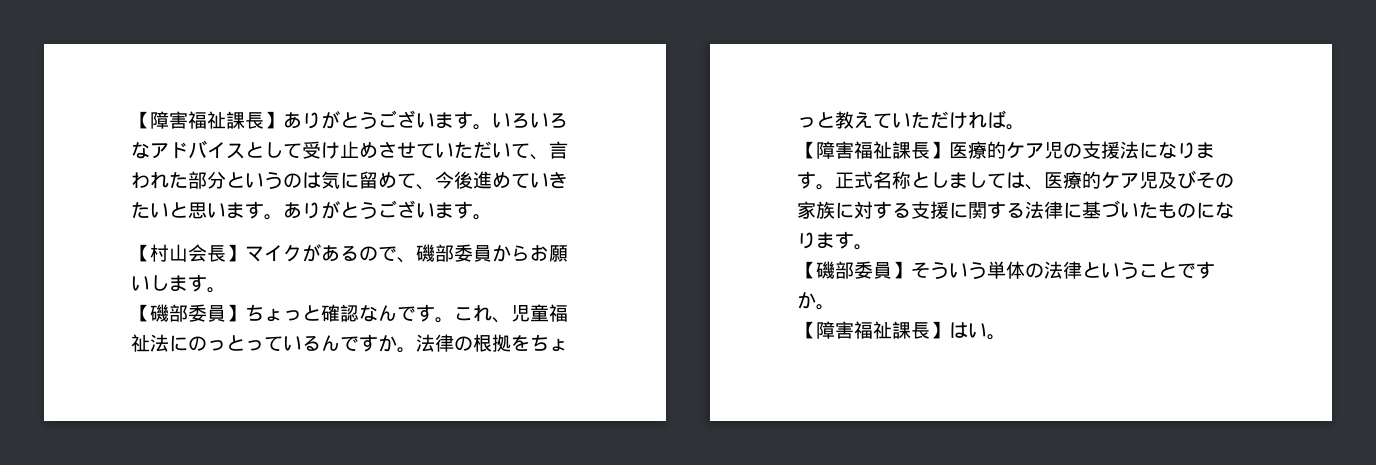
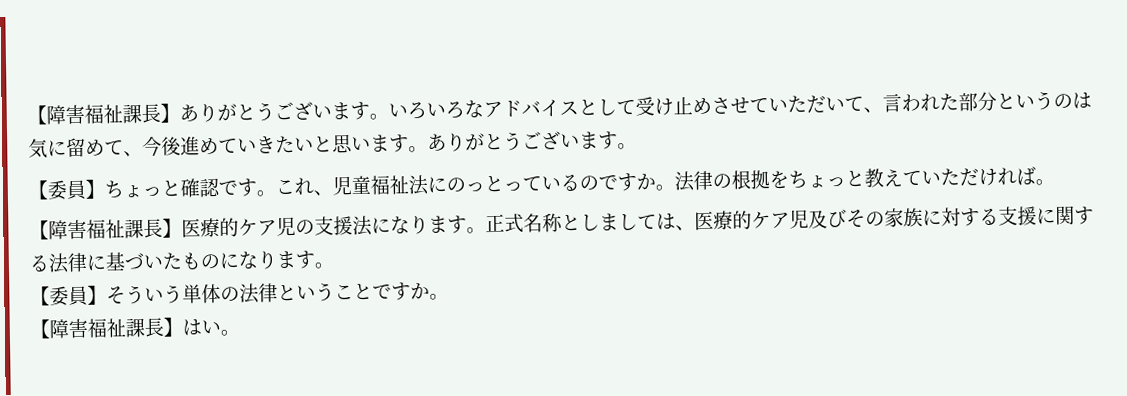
[150,244,568,263] [131,274,226,293] [131,304,188,322] 村山会長】マイクがあるので、磯部委員からお願いします。 // 【磯部 -> (48, 190) none
[359,305,397,322] なん -> (220, 187) none
[321,335,340,351] ん -> [579,175,599,191] の
[816,261,854,279] 磯部 -> (50, 296) none

